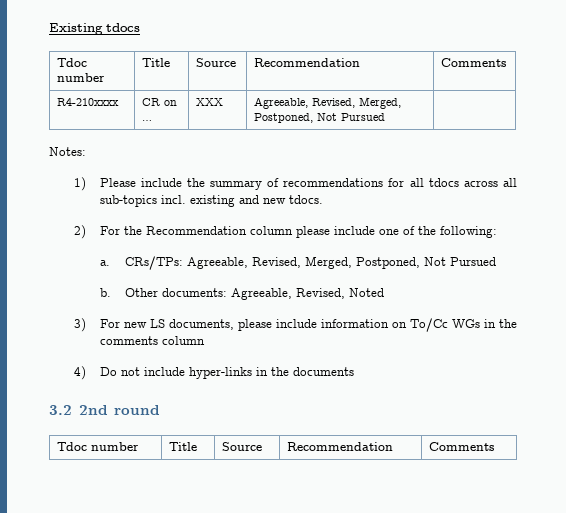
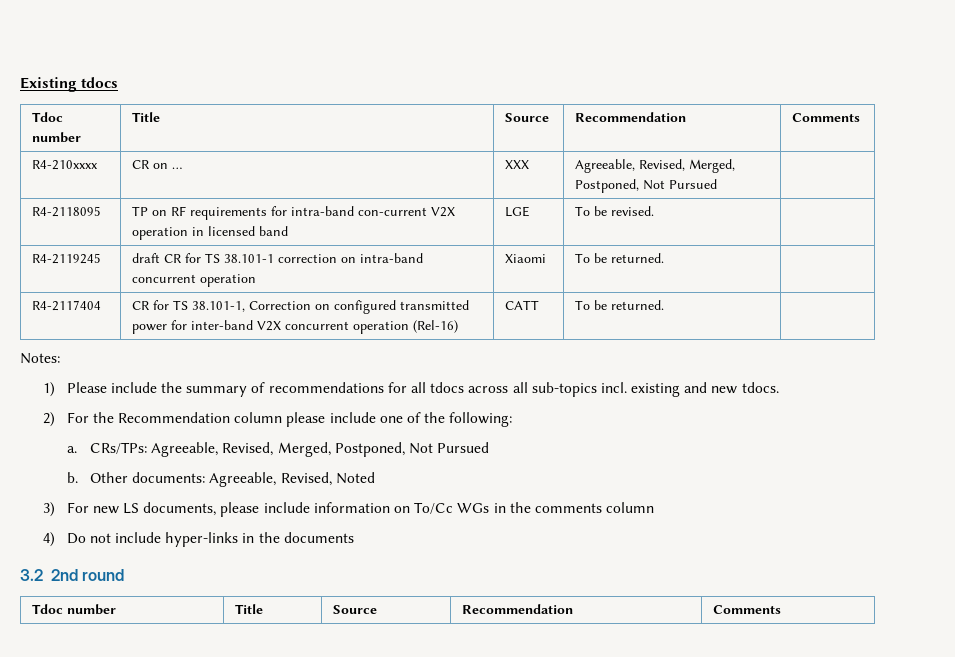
(386, 117) none -> [32,206,102,217] [132,206,456,220] [132,226,289,240] [505,206,531,217] [575,206,655,216] [32,253,102,264] [132,253,424,263] [132,274,257,287] [505,254,547,263] [575,253,665,263] [32,300,102,311] [132,300,470,314] [132,320,459,334] [505,300,540,310] [575,300,665,310] // R4-2118095 | TP on RF requirements for intra-band con-current V2X operation in licensed band | LGE | To be revised. | // R4-2119245 | draft CR for TS 38.101-1 correction on intra-band concurrent operation | Xiaomi | To be returned. | // R4-2117404 | CR for TS 38.101-1, Correction on configured transmitted power for inter-band V2X concurrent operation (Rel-16) | CATT | To be returned. |

